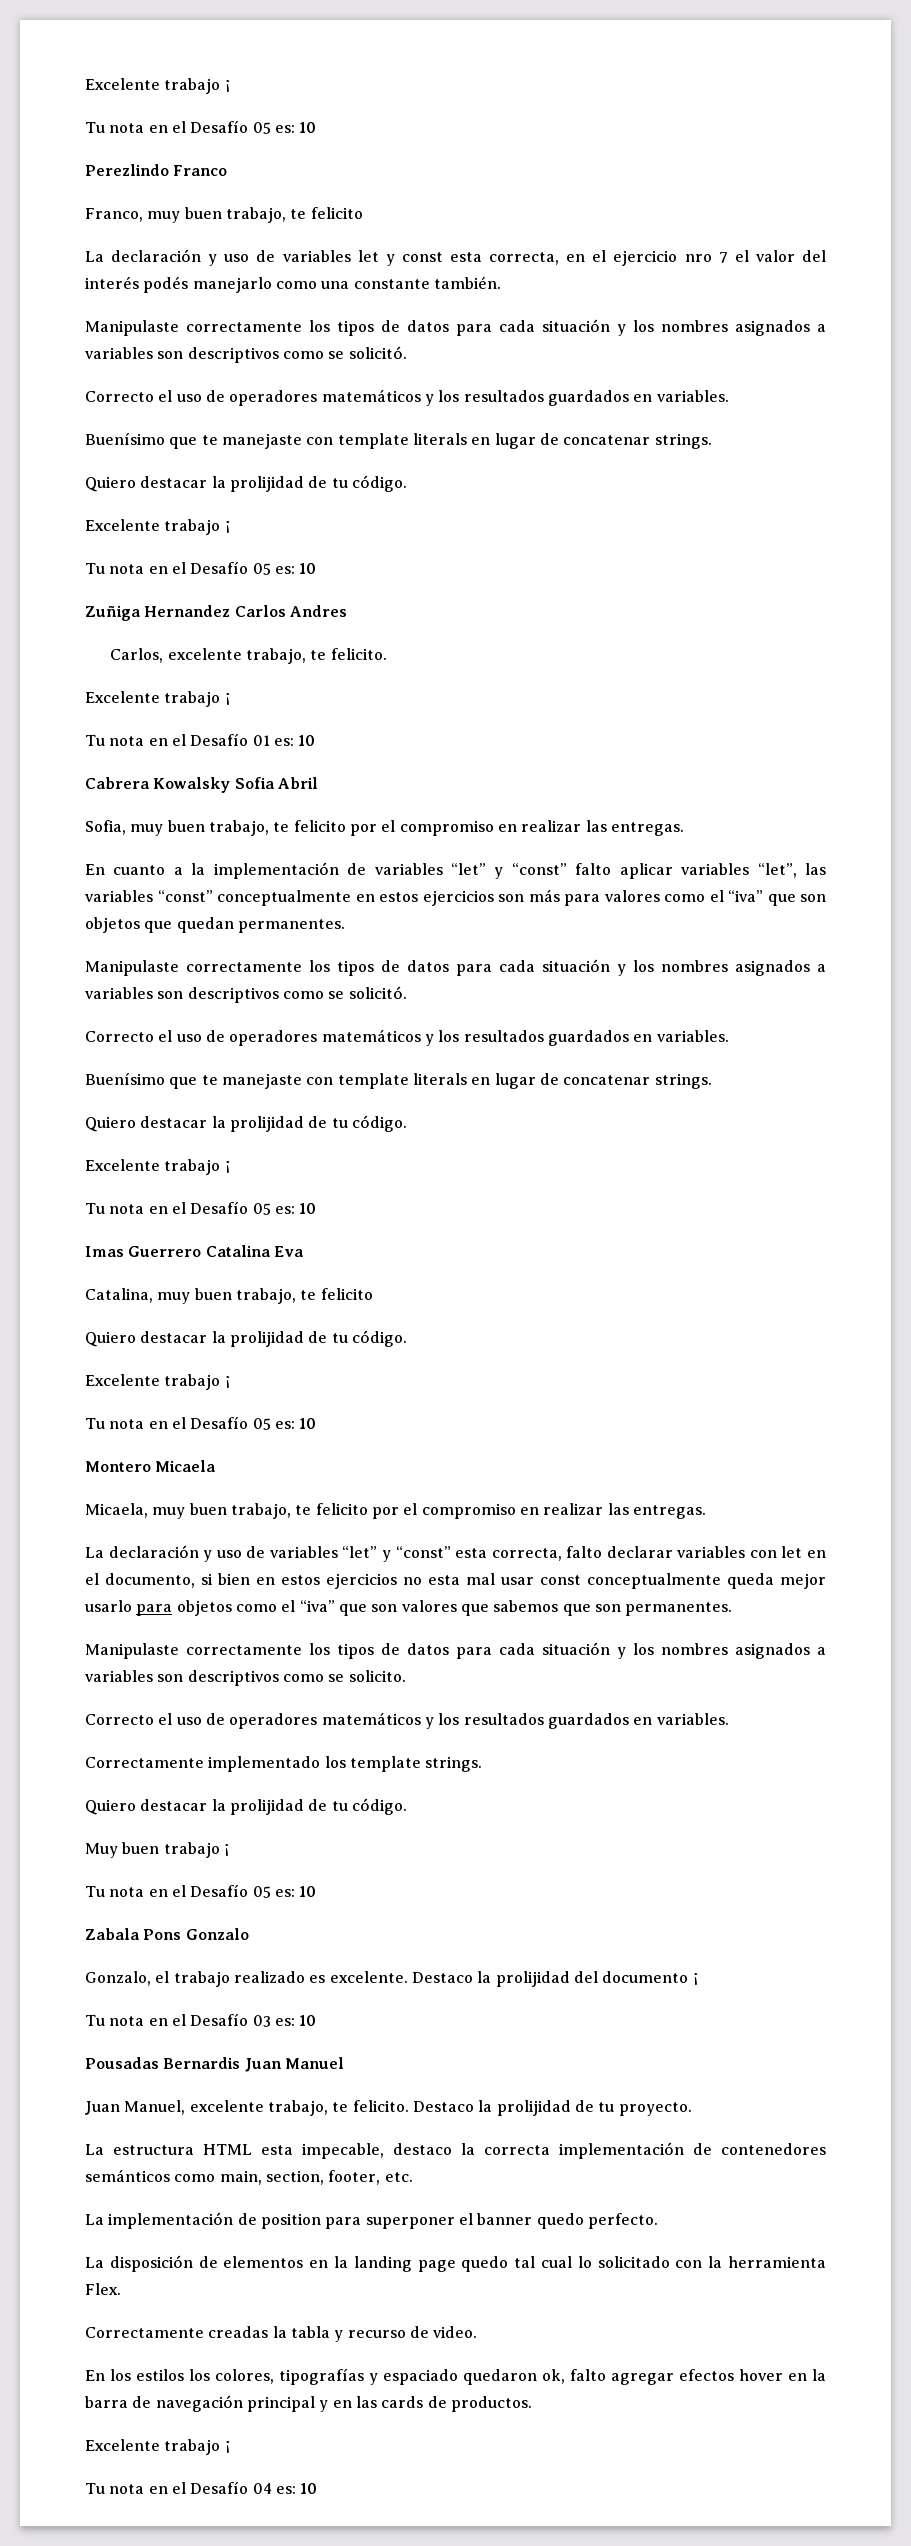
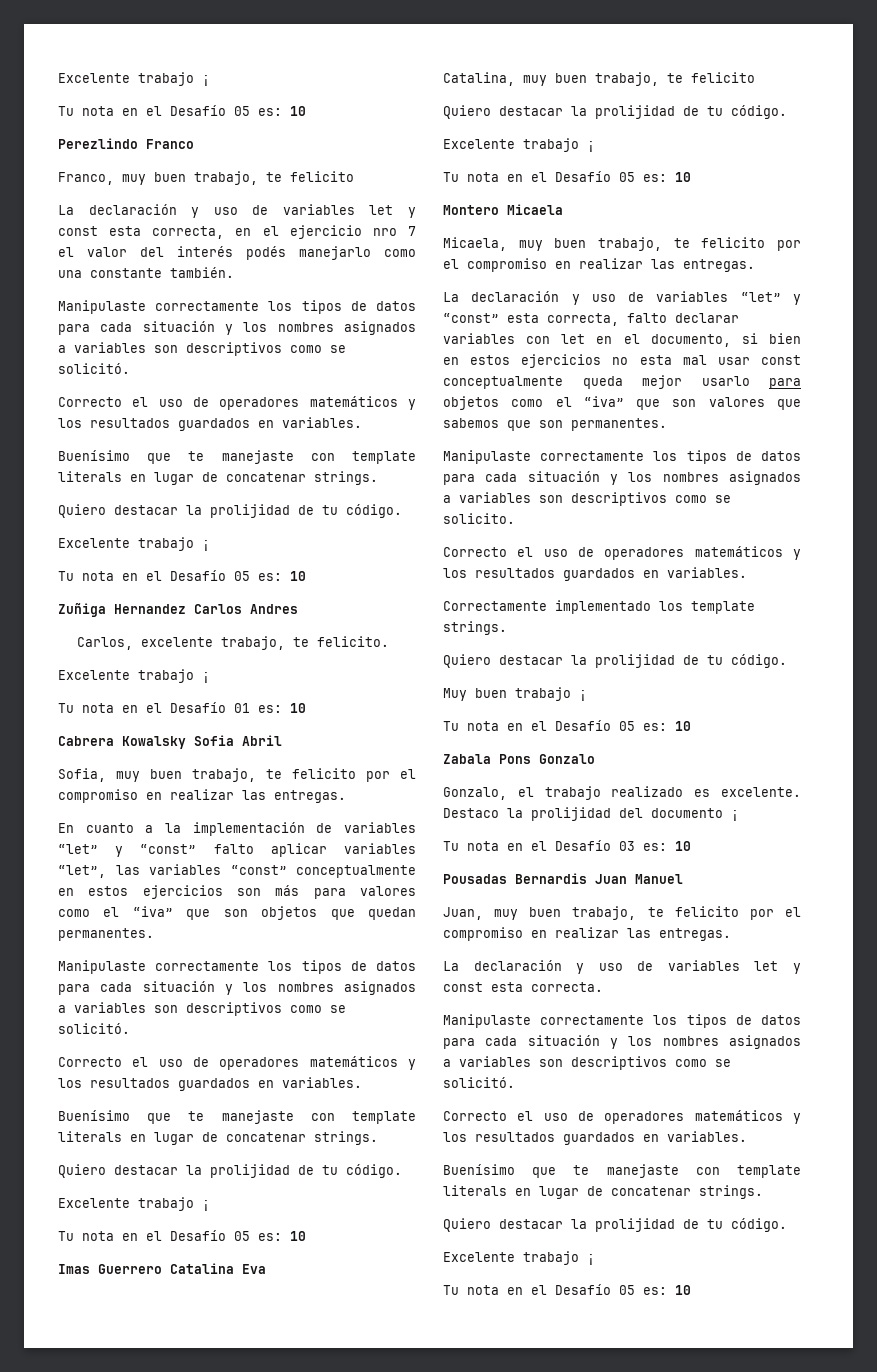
[85,2100,692,2116] [85,2142,826,2159] [85,2169,413,2185] [85,2212,658,2229] [85,2255,826,2272] [85,2283,121,2295] [85,2326,478,2342] [85,2368,826,2385] [85,2395,532,2412] [85,2439,231,2455] [85,2481,272,2494] Juan Manuel, excelente trabajo, te felicito. Destaco la prolijidad de tu proyecto. // La estructura HTML esta impecable, destaco la correcta implementación de contenedores semánticos como main, section, footer, etc. // La implementación de position para superponer el banner quedo perfecto. // La disposición de elementos en la landing page quedo tal cual lo solicitado con la herramienta Flex. // Correctamente creadas la tabla y recurso de video. // En los estilos los colores, tipografías y espaciado quedaron ok, falto agregar efectos hover en la barra de navegación principal y en las cards de productos. // Excelente trabajo ¡ // Tu nota en el Desafío 04 -> [443,906,801,920] [443,927,731,941] [443,960,801,974] [443,982,603,992] [443,1014,801,1028] [443,1035,801,1049] [443,1056,731,1070] [443,1077,515,1088] [443,1110,801,1124] [443,1131,747,1145] [443,1164,801,1178] [443,1185,763,1199] [443,1218,787,1232] [443,1251,595,1265] [443,1284,635,1295] Juan, muy buen trabajo, te felicito por el compromiso en realizar las entregas. // La declaración y uso de variables let y const esta correcta. // Manipulaste correctamente los tipos de datos para cada situación y los nombres asignados a variables son descriptivos como se solicitó. // Correcto el uso de operadores matemáticos y los resultados guardados en variables. // Buenísimo que te manejaste con template literals en lugar de concatenar strings. // Quiero destacar la prolijidad de tu código. // Excelente trabajo ¡ // Tu nota en el Desafío 05

